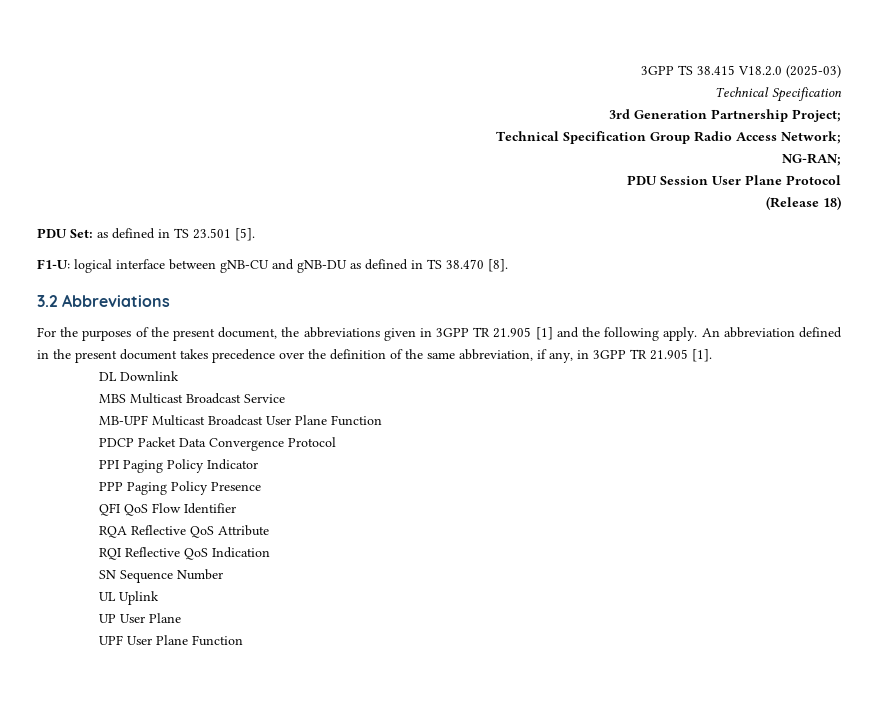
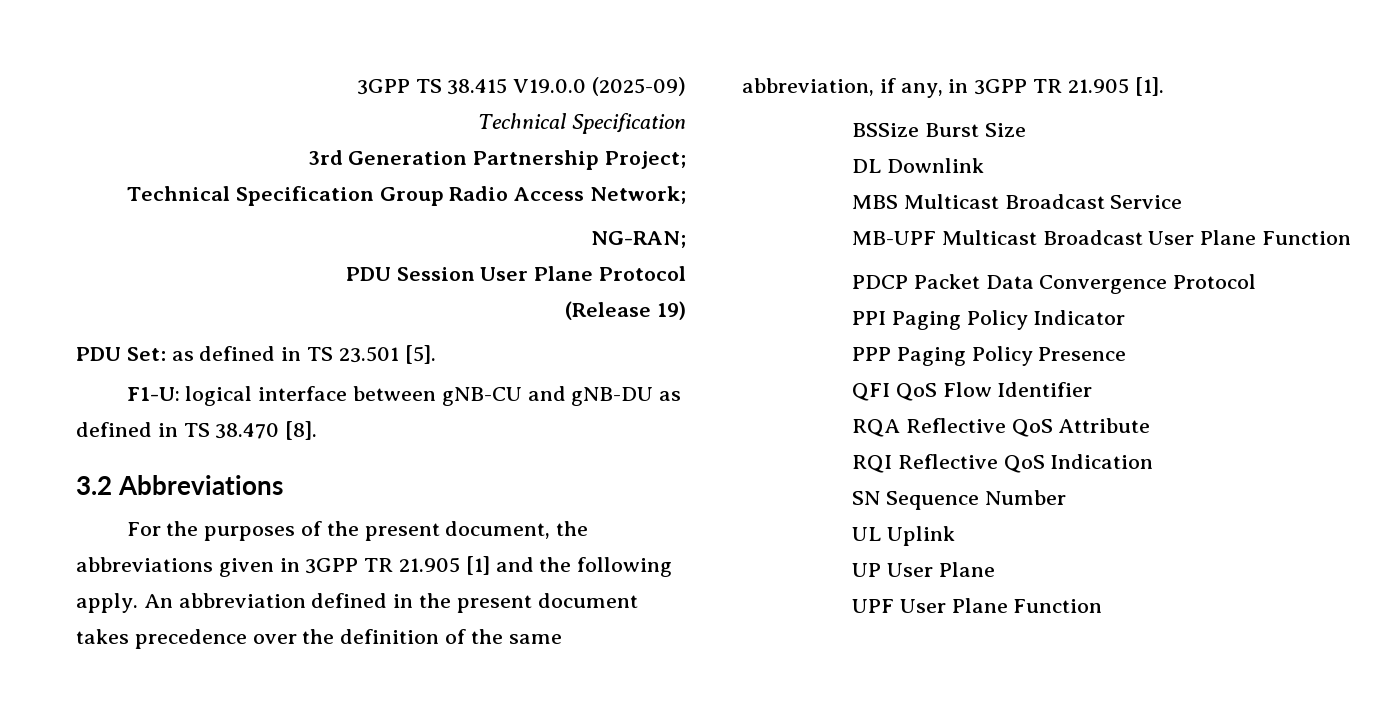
[738,65,841,78] V18.2.0 (2025-03) -> [513,77,686,96] V19.0.0 (2025-09)
[823,196,841,210] 18) -> [656,301,686,320] 19)
(712, 355) none -> [851,123,1026,137] // BSSize Burst Size

